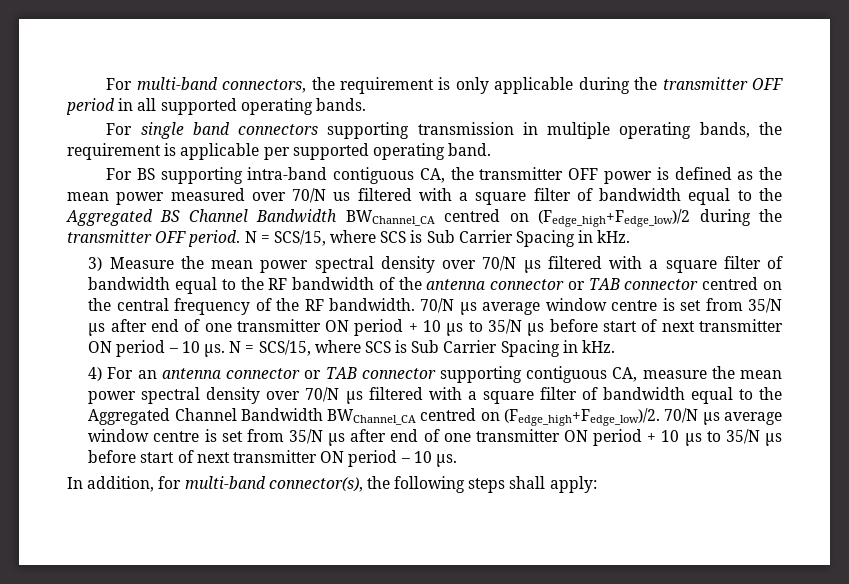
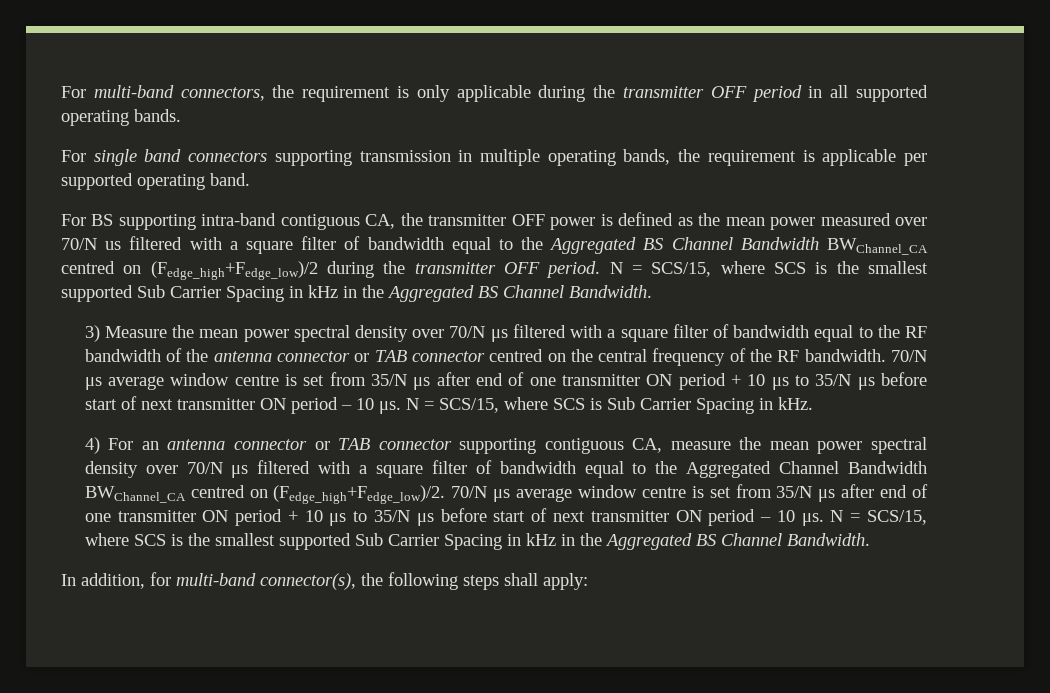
[426,230,631,247] Sub Carrier Spacing in kHz. -> [836,261,929,274] [61,285,652,302] the smallest supported Sub Carrier Spacing in kHz in the Aggregated BS Channel Bandwidth.
(457, 460) none -> [830,510,927,525] [84,533,870,550] N = SCS/15, where SCS is the smallest supported Sub Carrier Spacing in kHz in the Aggregated BS Channel Bandwidth.

